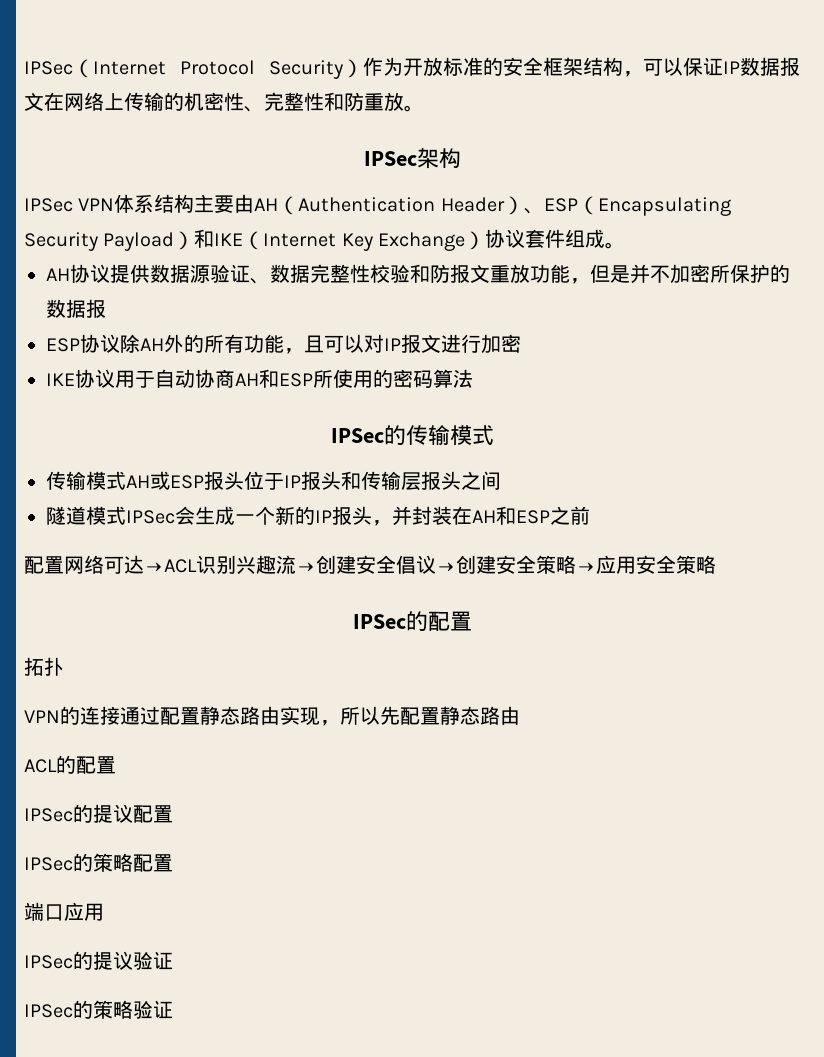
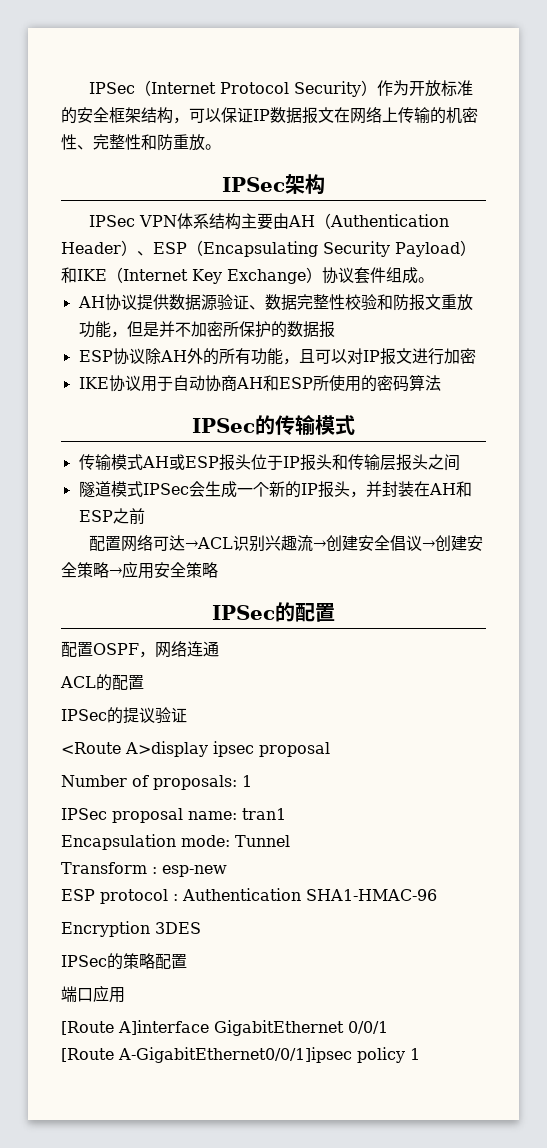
[24,657,64,676] [24,706,520,726] 拓扑 // VPN的连接通过配置静态路由实现，所以先配置静态路由 -> [61,640,219,658] 配置OSPF，网络连通
[133,805,173,823] 配置 -> [155,707,187,723] [61,741,330,757] [61,775,252,790] [61,808,286,823] [61,834,290,850] [61,862,227,877] [61,888,437,904] [61,921,201,937] 验证 // <Route A>display ipsec proposal // Number of proposals: 1 // IPSec proposal name: tran1 // Encapsulation mode: Tunnel // Transform : esp-new // ESP protocol : Authentication SHA1-HMAC-96 // Encryption 3DES
[24,951,173,970] [24,1000,173,1019] IPSec的提议验证 // IPSec的策略验证 -> [61,1020,388,1036] [61,1047,420,1063] [Route A]interface GigabitEthernet 0/0/1 // [Route A-GigabitEthernet0/0/1]ipsec policy 1

